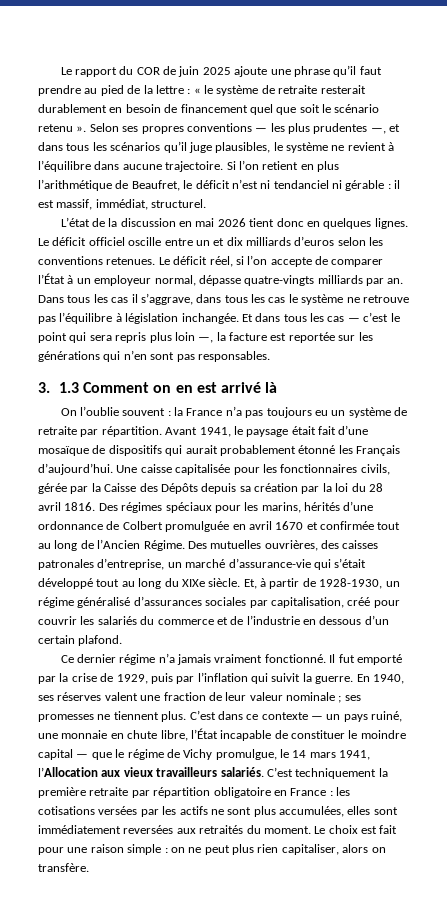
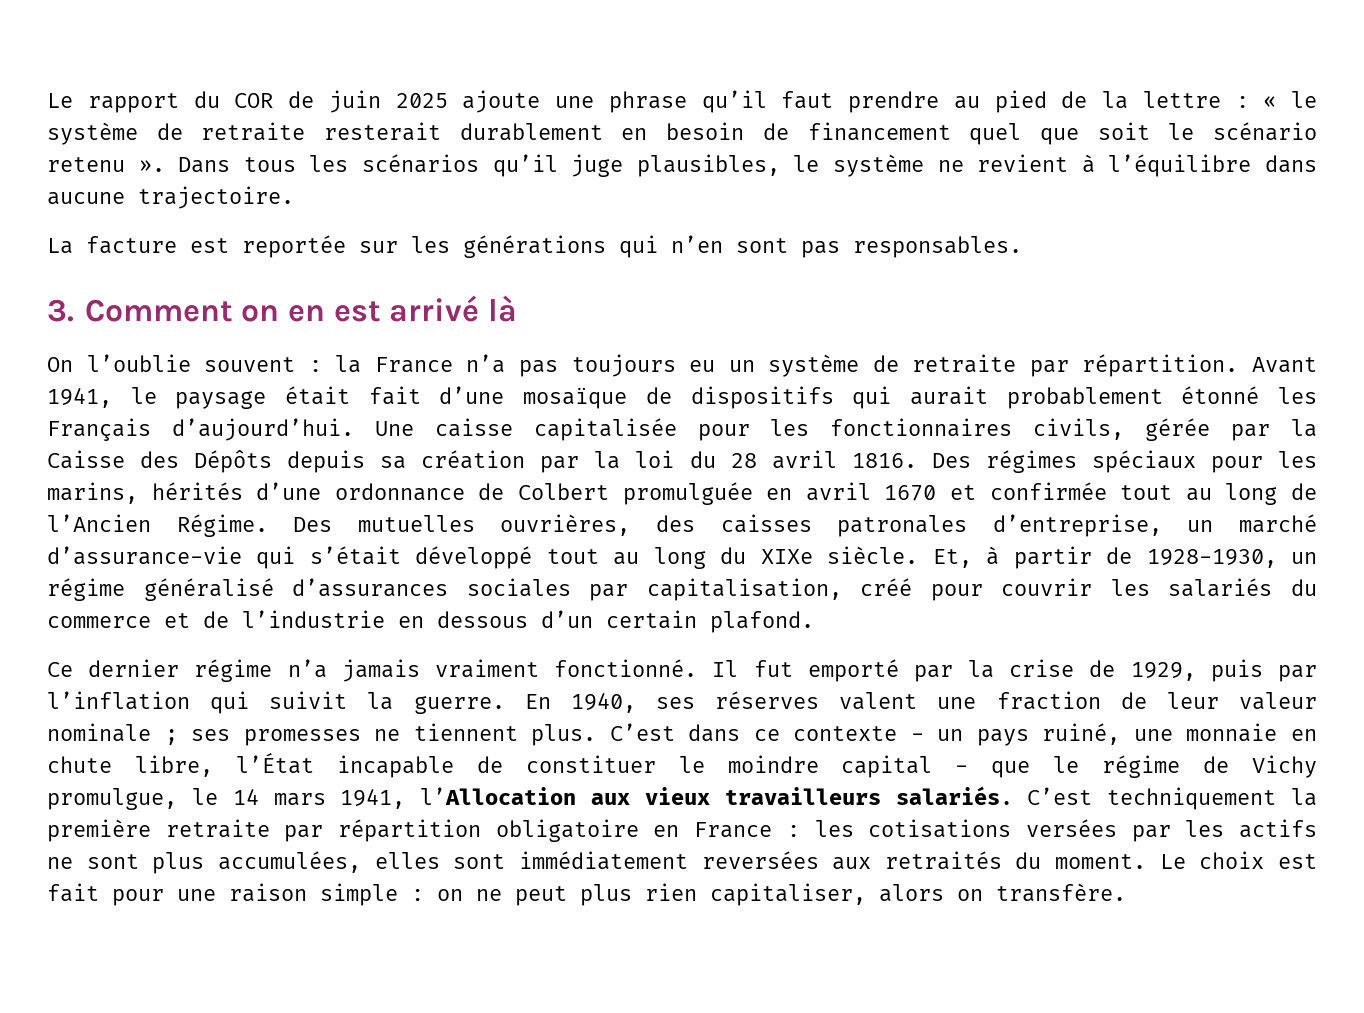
[89,123,401,134] [38,142,63,151] Selon ses propres conventions — les plus prudentes —, et dans -> [178,157,231,173] Dans
[226,160,339,172] [38,179,401,191] [38,199,207,210] [60,217,408,229] [38,236,384,246] [38,255,384,267] [38,273,404,286] [38,293,409,305] [38,312,400,324] [38,332,226,343] Si l’on retient en plus l’arithmétique de Beaufret, le déficit n’est ni tendanciel ni gérable : il est massif, immédiat, structurel. // L’état de la discussion en mai 2026 tient donc en quelques lignes. Le déficit officiel oscille entre un et dix milliards d’euros selon les conventions retenues. Le déficit réel, si l’on accepte de comparer l’État à un employeur normal, dépasse quatre-vingts milliards par an. Dans tous les cas il s’aggrave, dans tous les cas le système ne retrouve pas l’équilibre à législation inchangée. Et dans tous les cas — c’est le point qui sera repris plus loin —, la -> [47,238,73,254] // La
[58,382,79,393] 1.3 -> (74, 310) none
[311,716,323,720] — -> [910,733,924,741] -
[76,754,89,758] — -> [955,765,969,773] -

